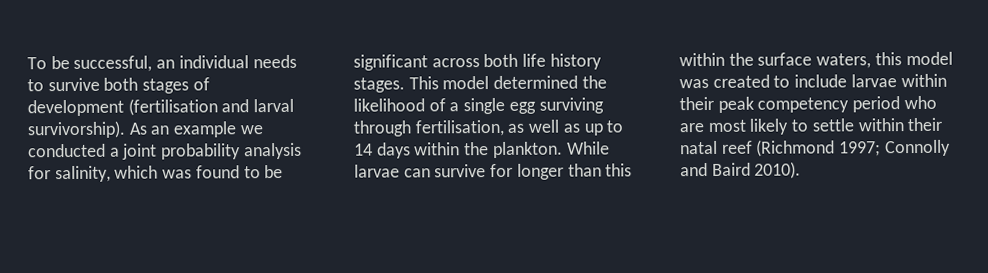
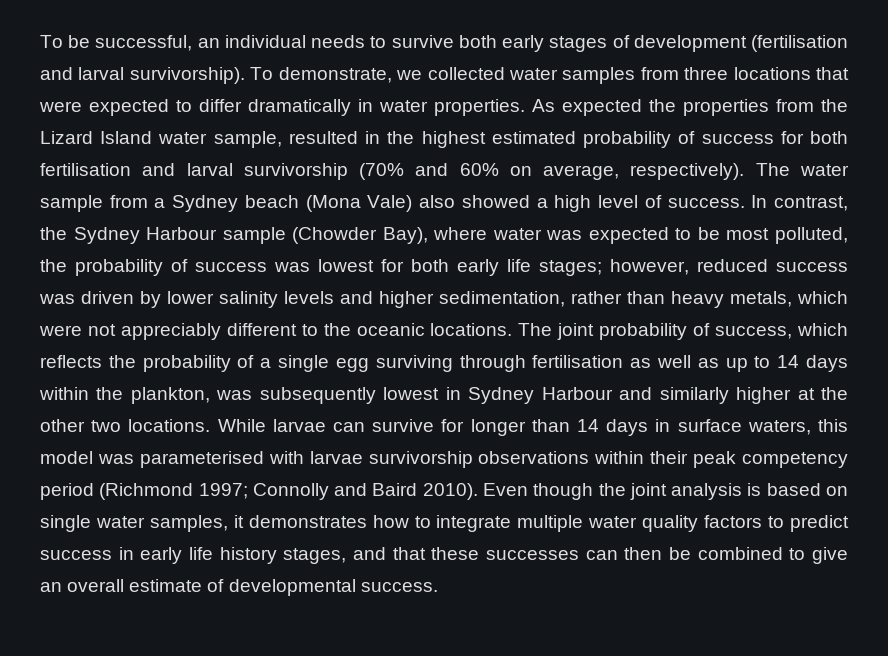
(139, 84) none -> [502,35,545,52] early
[128,121,263,138] [28,142,302,160] [28,164,284,183] [353,53,602,71] [353,75,607,93] [353,98,425,112] As an example we conducted a joint probability analysis for salinity, which was found to be significant across both life history stages. This model determined the likelihood -> [250,67,849,84] [39,99,848,116] [40,131,849,148] [40,163,849,180] [40,195,849,212] [40,227,849,244] [40,259,848,276] [39,291,848,308] [39,323,848,340] [40,355,231,372] To demonstrate, we collected water samples from three locations that were expected to differ dramatically in water properties. As expected the properties from the Lizard Island water sample, resulted in the highest estimated probability of success for both fertilisation and larval survivorship (70% and 60% on average, respectively). The water sample from a Sydney beach (Mona Vale) also showed a high level of success. In contrast, the Sydney Harbour sample (Chowder Bay), where water was expected to be most polluted, the probability of success was lowest for both early life stages; however, reduced success was driven by lower salinity levels and higher sedimentation, rather than heavy metals, which were not appreciably different to the oceanic locations. The joint probability of success, which reflects the probability
[414,119,504,137] fertilisation, -> [532,355,624,368] fertilisation
[492,141,563,159] plankton. -> [130,387,848,404] [40,419,211,432] plankton, was subsequently lowest in Sydney Harbour and similarly higher at the other two locations.
[605,163,633,177] [679,52,754,67] this within the -> [577,419,671,436] 14 days in
[712,74,897,88] created to include larvae -> [139,451,590,468] parameterised with larvae survivorship observations
[903,95,937,110] [679,117,943,135] [680,140,753,155] who are most likely to settle within their natal reef -> (94, 491) none
(802, 170) none -> [482,483,849,500] [40,515,849,532] [40,547,848,564] [40,579,438,596] Even though the joint analysis is based on single water samples, it demonstrates how to integrate multiple water quality factors to predict success in early life history stages, and that these successes can then be combined to give an overall estimate of developmental success.

